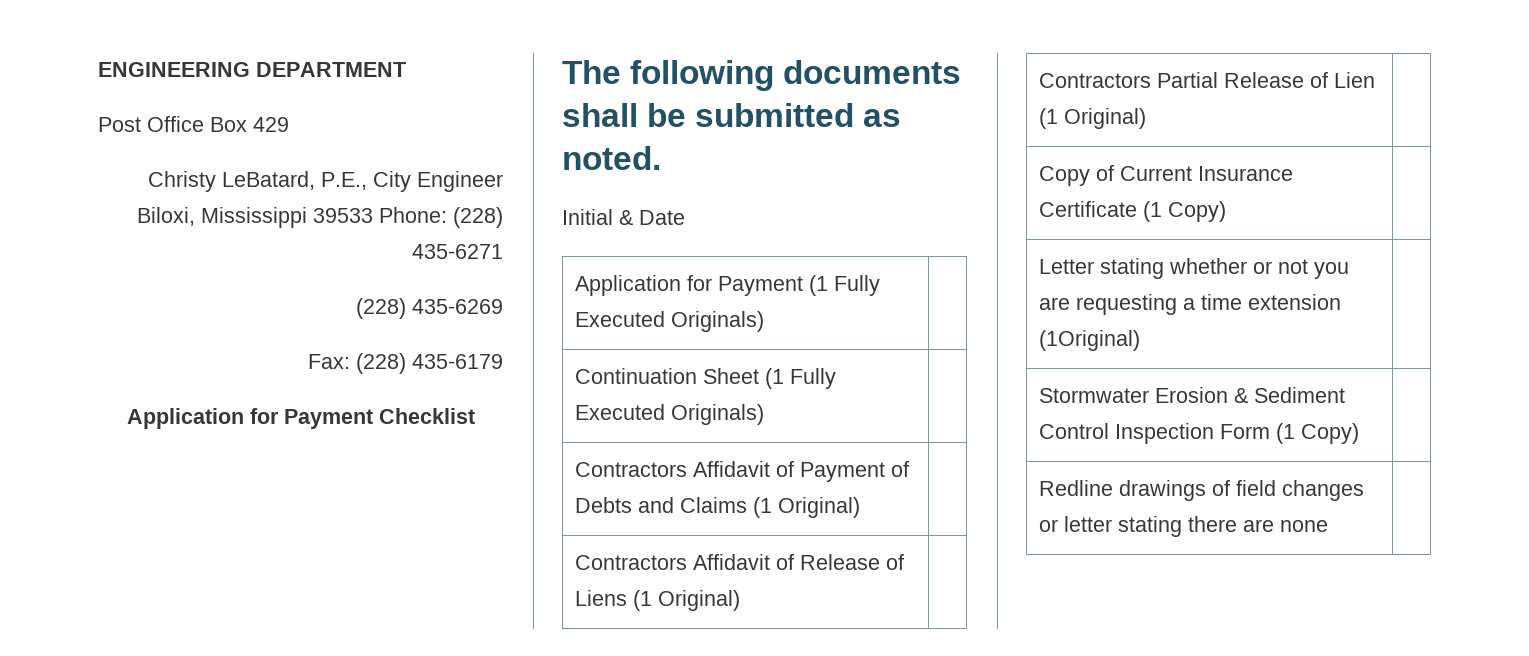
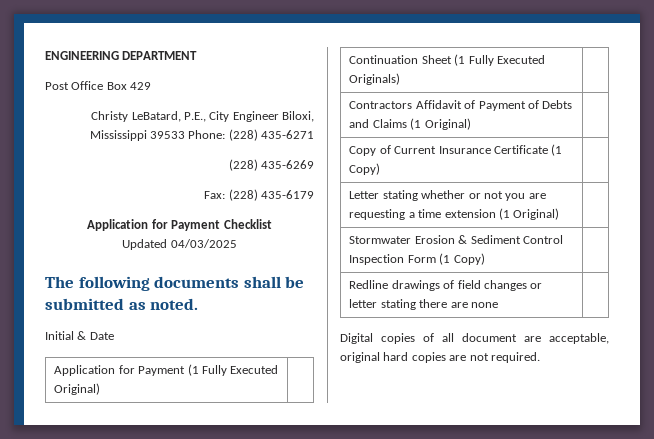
(475, 416) none -> [122,239,237,250] // Updated 04/03/2025
[671,311,765,332] Originals) -> [54,383,101,395] Original)
[575,554,905,570] [575,590,741,611] [1039,72,1376,88] [1039,108,1147,129] // Contractors Affidavit of Release of Liens (1 Original) | // Contractors Partial Release of Lien (1 Original) | -> (471, 124) none
[1039,330,1141,351] (1Original) -> [498,208,560,220] (1 Original)
(1329, 526) none -> [340,333,609,344] [340,352,540,363] // Digital copies of all document are acceptable, original hard copies are not required.

